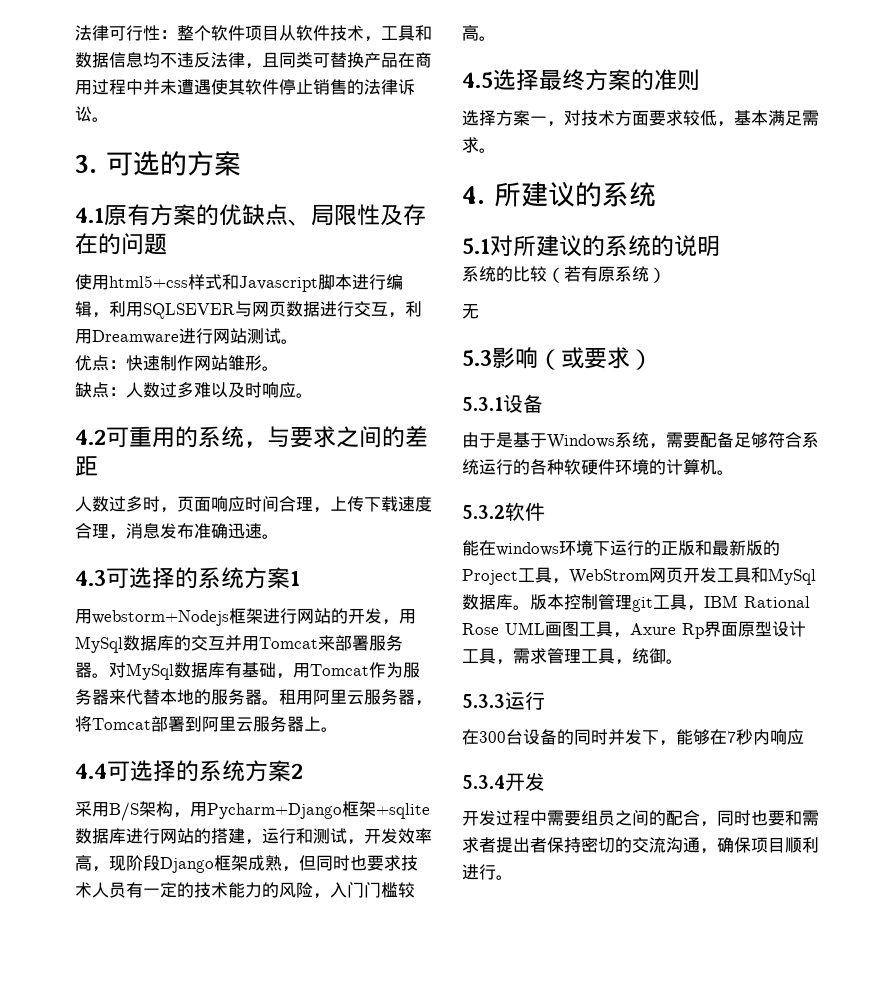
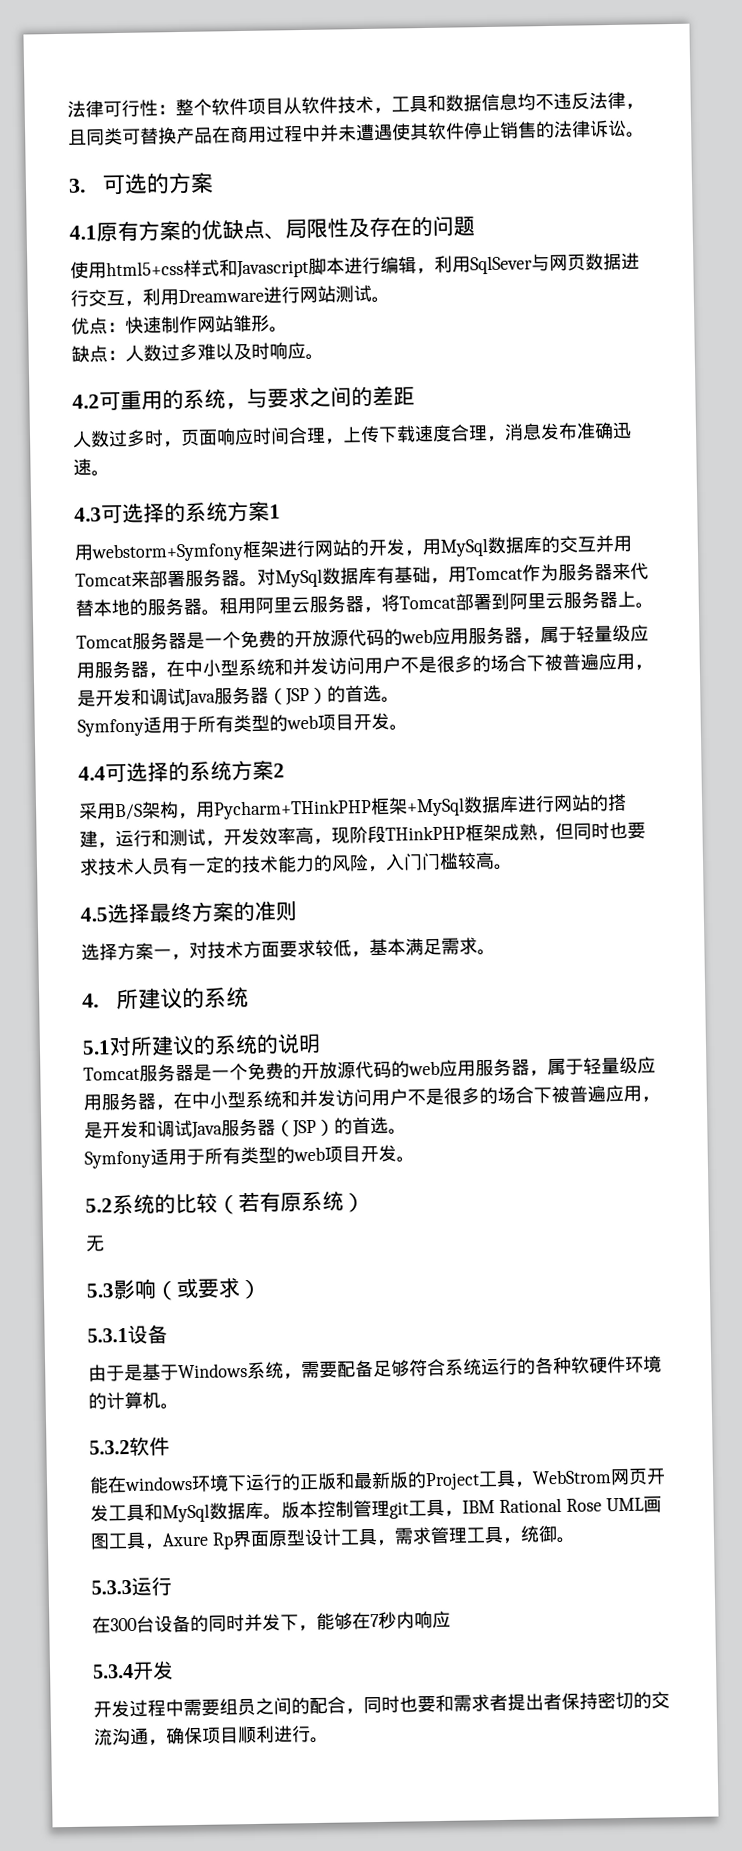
[143,303,235,319] SQLSEVER -> [470,255,533,275] SqlSever
[92,610,229,626] webstorm+Nodejs -> [91,542,244,563] webstorm+Symfony
(338, 729) none -> [76,624,649,650] [76,652,653,679] [77,684,400,707] [77,712,408,737] // Tomcat服务器是一个免费的开放源代码的web应用服务器，属于轻量级应用服务器，在中小型系统和并发访问用户不是很多的场合下被普遍应用，是开发和调试Java服务器（JSP）的首选。 // Symfony适用于所有类型的web项目开发。
[207,801,430,819] Pycharm+Django框架+sqlite -> [213,797,465,820] Pycharm+THinkPHP框架+MySql
[160,857,214,873] Django -> [385,825,466,841] THinkPHP
(720, 246) none -> [83,1056,656,1082] [83,1084,660,1111] [84,1116,407,1139] [84,1144,415,1169] [85,1198,113,1213] Tomcat服务器是一个免费的开放源代码的web应用服务器，属于轻量级应用服务器，在中小型系统和并发访问用户不是很多的场合下被普遍应用，是开发和调试Java服务器（JSP）的首选。 // Symfony适用于所有类型的web项目开发。 // 5.2

